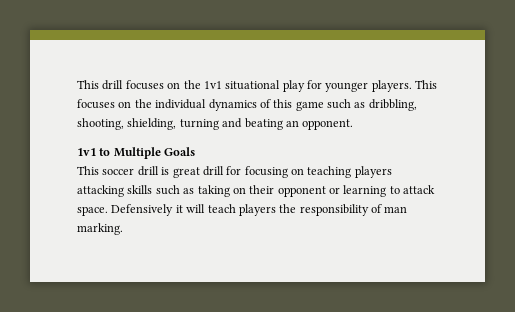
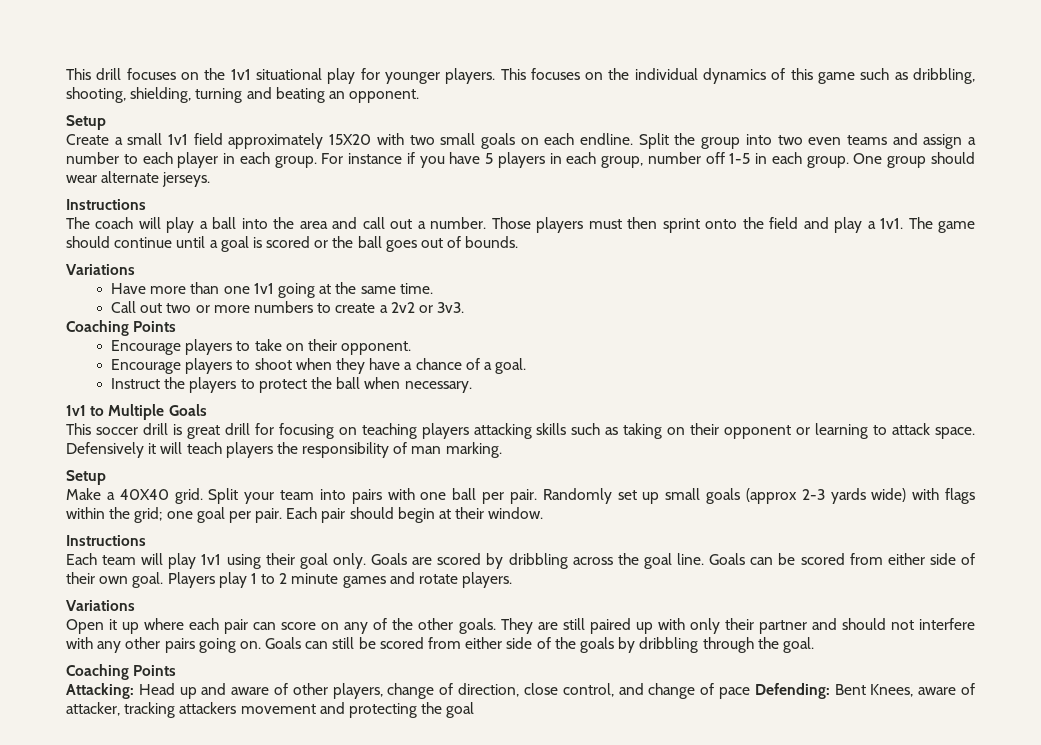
(354, 124) none -> [66,115,106,130] [66,133,976,149] [66,152,975,168] [66,171,211,187] [66,199,146,210] [66,217,976,233] [66,236,519,252] [66,264,135,275] [111,282,433,298] [111,301,465,313] [66,320,177,336] [111,339,412,355] [111,358,527,374] [111,377,472,393] // Setup // Create a small 1v1 field approximately 15X20 with two small goals on each endline. Split the group into two even teams and assign a number to each player in each group. For instance if you have 5 players in each group, number off 1-5 in each group. One group should wear alternate jerseys. // Instructions // The coach will play a ball into the area and call out a number. Those players must then sprint onto the field and play a 1v1. The game should continue until a goal is scored or the ball goes out of bounds. // Variations // Have more than one 1v1 going at the same time. // Call out two or more numbers to create a 2v2 or 3v3. // Coaching Points // Encourage players to take on their opponent. // Encourage players to shoot when they have a chance of a goal. // Instruct the players to protect the ball when necessary.
(123, 229) none -> [66,470,106,485] [66,488,976,504] [66,507,544,523] [66,535,146,546] [66,553,976,569] [66,572,513,588] [66,600,135,611] [66,618,976,634] [66,637,814,653] [66,664,177,680] [66,683,976,699] [66,702,475,718] // Setup // Make a 40X40 grid. Split your team into pairs with one ball per pair. Randomly set up small goals (approx 2-3 yards wide) with flags within the grid; one goal per pair. Each pair should begin at their window. // Instructions // Each team will play 1v1 using their goal only. Goals are scored by dribbling across the goal line. Goals can be scored from either side of their own goal. Players play 1 to 2 minute games and rotate players. // Variations // Open it up where each pair can score on any of the other goals. They are still paired up with only their partner and should not interfere with any other pairs going on. Goals can still be scored from either side of the goals by dribbling through the goal. // Coaching Points // Attacking: Head up and aware of other players, change of direction, close control, and change of pace Defending: Bent Knees, aware of attacker, tracking attackers movement and protecting the goal

